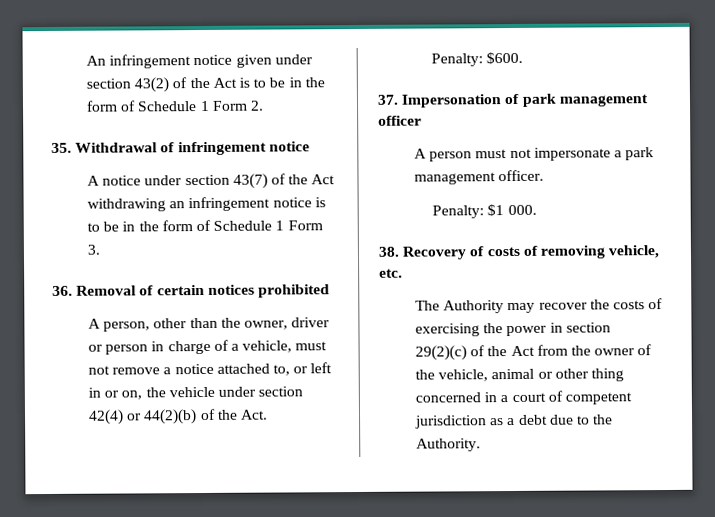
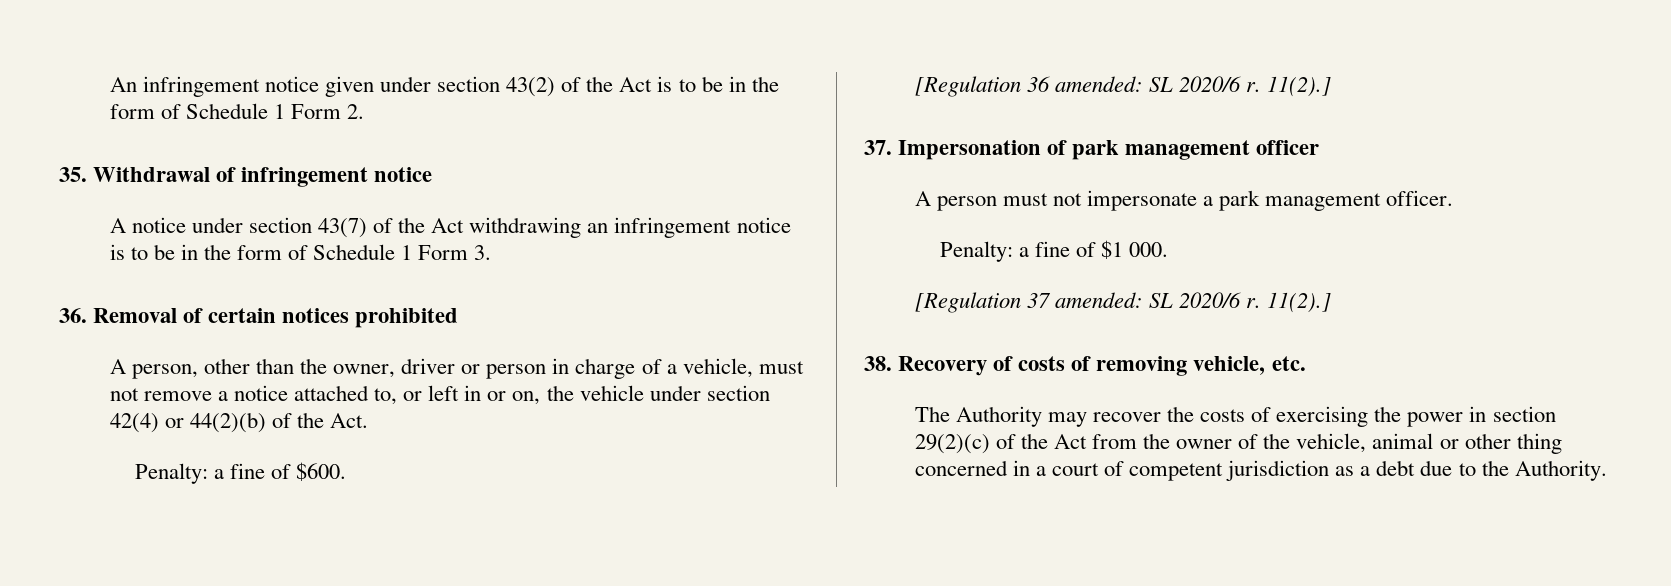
[486,51,524,65] $600. -> [214,462,347,481] [914,76,1332,97] a fine of $600. // [Regulation 36 amended: SL 2020/6 r. 11(2).]
(485, 212) none -> [1019,241,1097,257] a fine of
(537, 210) none -> [914,292,1332,313] // [Regulation 37 amended: SL 2020/6 r. 11(2).]

